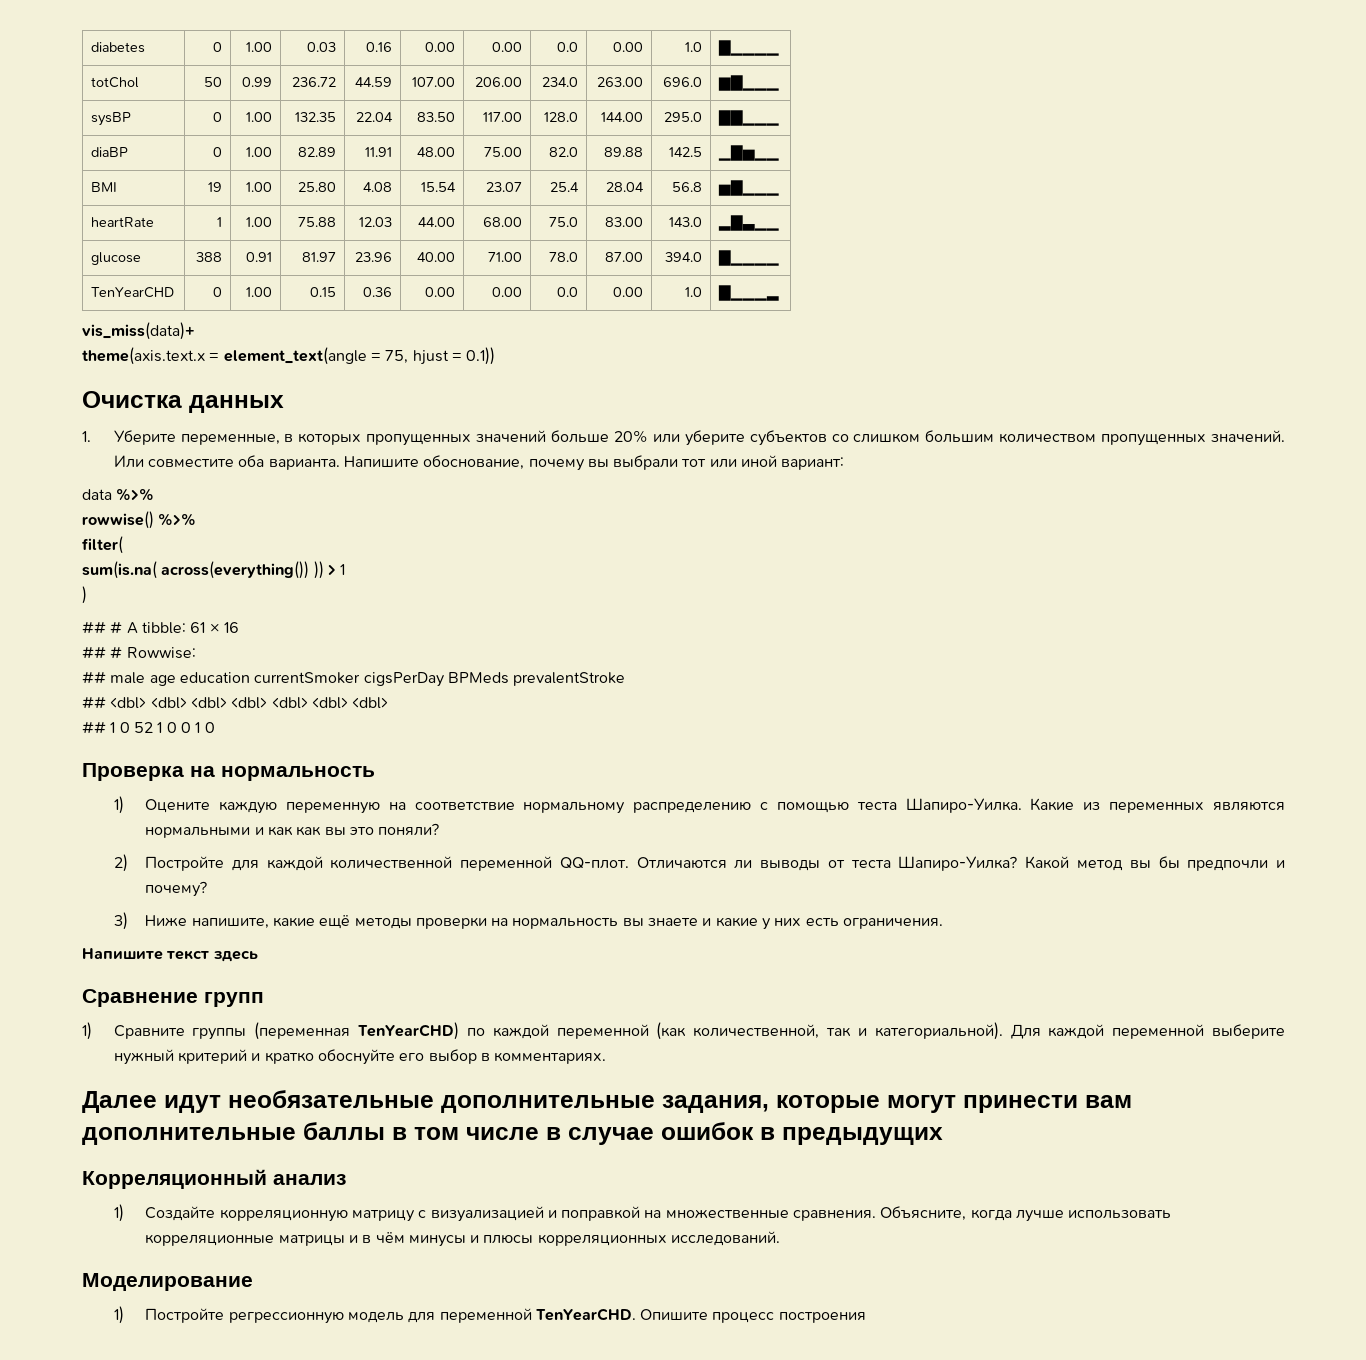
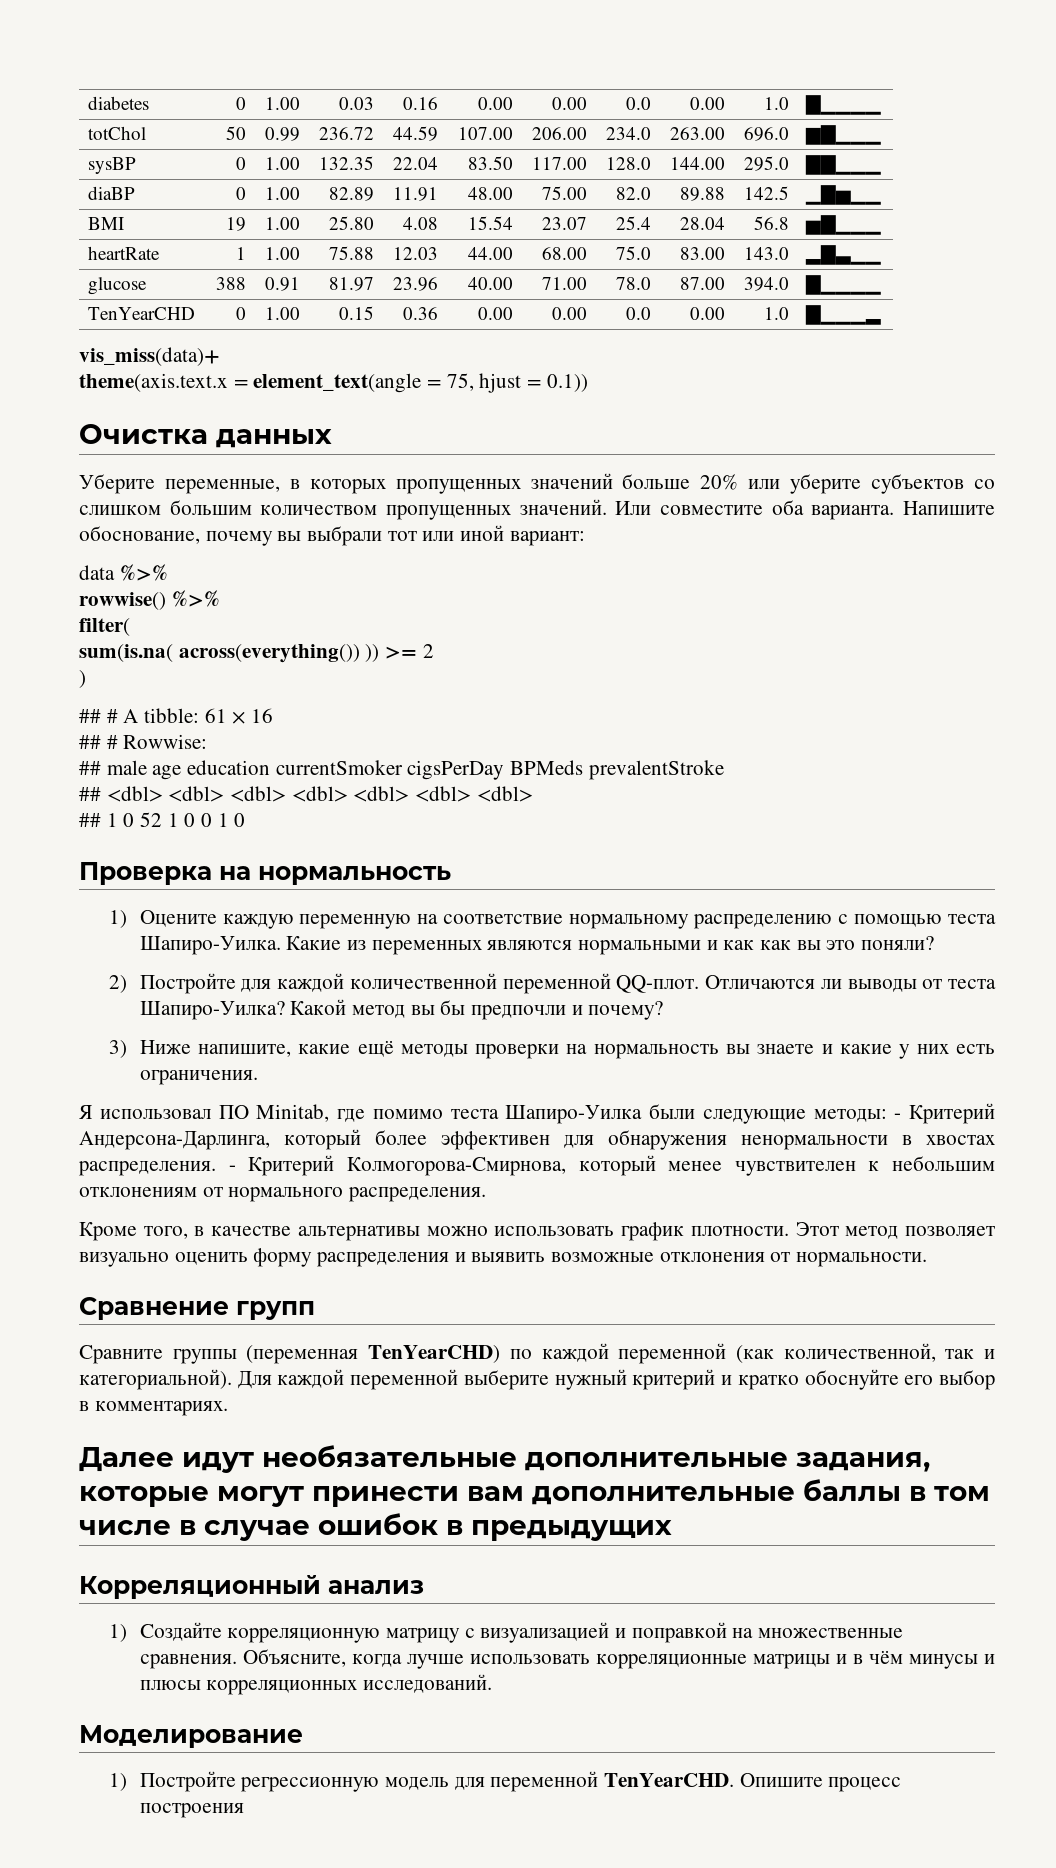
[82,431,91,442] 1. -> (332, 438) none
[327,564,346,576] > 1 -> [385,644,434,659] >= 2
[82,948,258,962] Напишите текст здесь -> [79,1103,995,1124] [79,1129,995,1150] [78,1155,995,1176] [79,1187,487,1202] [79,1222,996,1241] [79,1248,928,1267] Я использовал ПО Minitab, где помимо теста Шапиро-Уилка были следующие методы: - Критерий Андерсона-Дарлинга, который более эффективен для обнаружения ненормальности в хвостах распределения. - Критерий Колмогорова-Смирнова, который менее чувствителен к небольшим отклонениям от нормального распределения. // Кроме того, в качестве альтернативы можно использовать график плотности. Этот метод позволяет визуально оценить форму распределения и выявить возможные отклонения от нормальности.
[82,1022,92,1040] 1) -> (315, 1310) none

